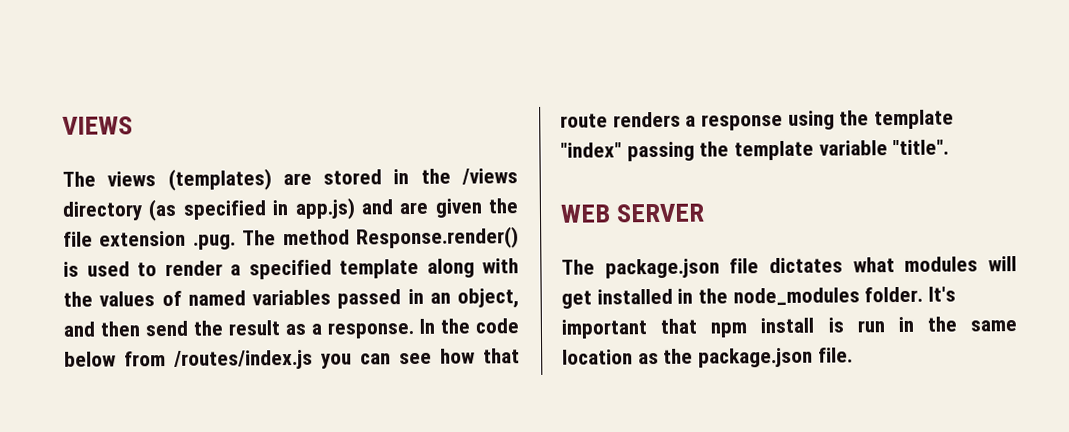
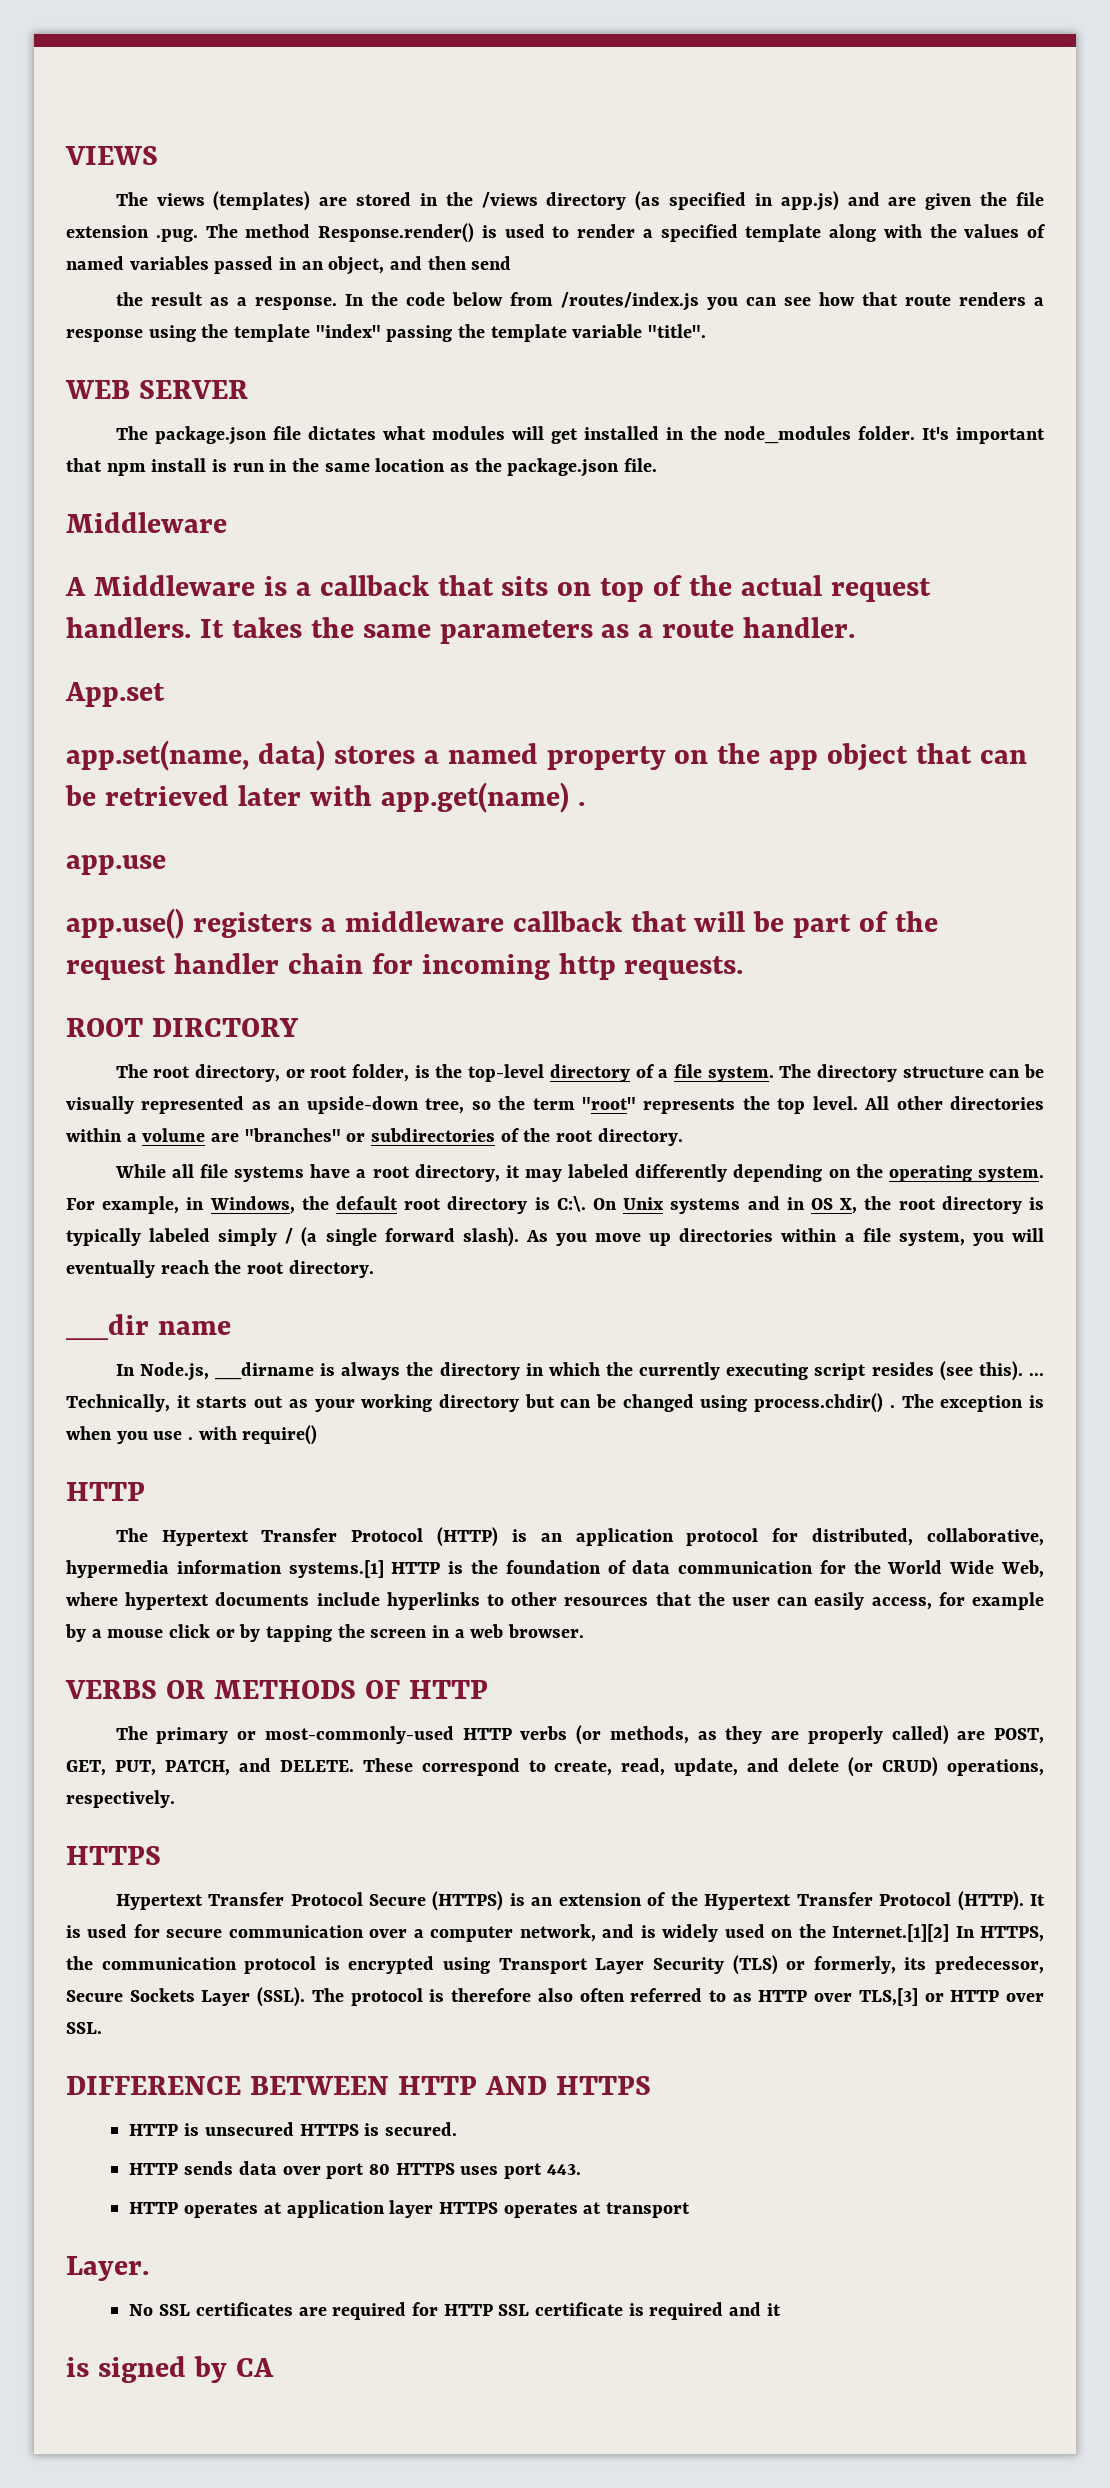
(188, 328) none -> (512, 263) //
(853, 355) none -> [66,512,227,533] [65,575,931,602] [66,617,856,644] [65,682,165,707] [66,740,1028,771] [65,782,585,813] [66,855,166,875] [66,908,939,939] [66,953,744,980] [66,1018,299,1037] [115,1064,1044,1082] [66,1096,1044,1114] [66,1128,683,1146] [114,1164,1044,1182] [66,1196,1045,1214] [66,1227,1044,1247] [66,1260,374,1278] [66,1314,231,1340] [115,1361,1044,1381] [66,1393,1045,1413] [66,1425,318,1445] [66,1482,145,1501] [115,1527,1044,1547] [66,1560,1045,1578] [66,1592,1045,1610] [65,1624,585,1642] [65,1680,488,1699] [115,1725,1045,1745] [66,1757,1044,1777] [66,1790,175,1808] [66,1846,161,1865] [115,1891,1045,1911] [66,1924,1045,1942] [66,1955,1045,1975] [66,1987,1044,2007] [66,2022,102,2034] [66,2076,651,2095] [129,2122,457,2136] [129,2161,581,2179] [129,2200,690,2218] [66,2256,149,2281] [129,2302,781,2320] [66,2356,274,2383] // Middleware // A Middleware is a callback that sits on top of the actual request handlers. It takes the same parameters as a route handler. // App.set // app.set(name, data) stores a named property on the app object that can be retrieved later with app.get(name) . // app.use // app.use() registers a middleware callback that will be part of the request handler chain for incoming http requests. // ROOT DIRCTORY // The root directory, or root folder, is the top-level directory of a file system. The directory structure can be visually represented as an upside-down tree, so the term "root" represents the top level. All other directories within a volume are "branches" or subdirectories of the root directory. // While all file systems have a root directory, it may labeled differently depending on the operating system. For example, in Windows, the default root directory is C:\. On Unix systems and in OS X, the root directory is typically labeled simply / (a single forward slash). As you move up directories within a file system, you will eventually reach the root directory. // __dir name // In Node.js, __dirname is always the directory in which the currently executing script resides (see this). ... Technically, it starts out as your working directory but can be changed using process.chdir() . The exception is when you use . with require() // HTTP // The Hypertext Transfer Protocol (HTTP) is an application protocol for distributed, collaborative, hypermedia information systems.[1] HTTP is the foundation of data communication for the World Wide Web, where hypertext documents include hyperlinks to other resources that the user can easily access, for example by a mouse click or by tapping the screen in a web browser. // VERBS OR METHODS OF HTTP // The primary or most-commonly-used HTTP verbs (or methods, as they are properly called) are POST, GET, PUT, PATCH, and DELETE. These correspond to create, read, update, and delete (or CRUD) operations, respectively. // HTTPS // Hypertext Transfer Protocol Secure (HTTPS) is an extension of the Hypertext Transfer Protocol (HTTP). It is used for secure communication over a computer network, and is widely used on the Internet.[1][2] In HTTPS, the communication protocol is encrypted using Transport Layer Security (TLS) or formerly, its predecessor, Secure Sockets Layer (SSL). The protocol is therefore also often referred to as HTTP over TLS,[3] or HTTP over SSL. // DIFFERENCE BETWEEN HTTP AND HTTPS // HTTP is unsecured HTTPS is secured. // HTTP sends data over port 80 HTTPS uses port 443. // HTTP operates at application layer HTTPS operates at transport // Layer. // No SSL certificates are required for HTTP SSL certificate is required and it // is signed by CA

